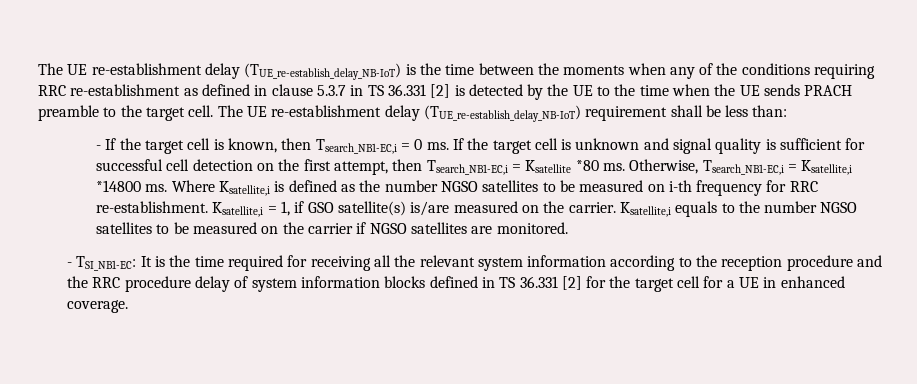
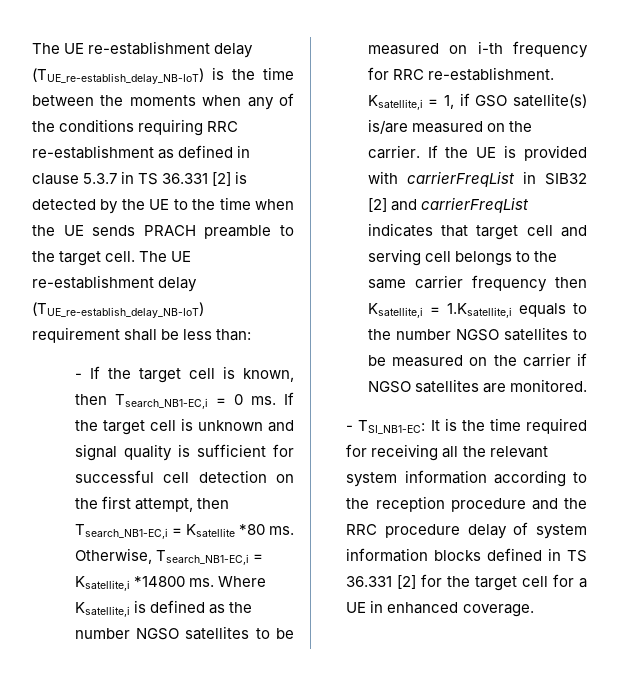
[619,202,671,217] Ksatellite,i -> [427,145,587,161] [367,171,587,187] [367,197,529,213] [367,223,587,240] [367,249,557,266] [367,275,587,292] [367,303,512,318] If the UE is provided with carrierFreqList in SIB32 [2] and carrierFreqList indicates that target cell and serving cell belongs to the same carrier frequency then Ksatellite,i = 1.Ksatellite,i

